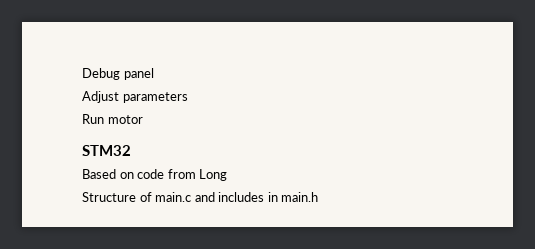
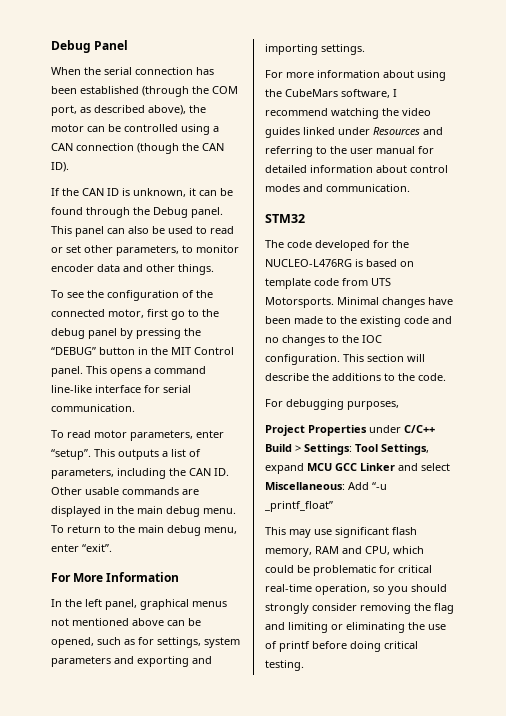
[82,68,154,80] [82,91,188,103] [82,114,143,124] [82,145,131,156] [82,169,228,181] [82,192,319,202] Debug panel // Adjust parameters // Run motor // STM32 // Based on code from Long // Structure of main.c and includes in main.h -> [51,40,129,53] [51,67,214,75] [51,86,238,97] [51,105,206,116] [51,124,219,135] [51,143,224,154] [51,162,69,172] [51,188,233,197] [51,207,223,218] [51,226,234,237] [51,245,239,256] [51,264,214,275] [51,290,213,301] [51,309,219,320] [51,328,201,339] [51,347,234,355] [51,366,206,377] [51,385,191,393] [51,404,135,412] [51,430,224,441] [51,449,201,460] [51,468,229,479] [51,487,199,495] [51,506,236,517] [51,525,237,536] [51,544,112,552] [51,572,180,582] [51,599,227,610] [51,618,201,626] [51,637,240,648] [51,656,212,667] [265,44,365,55] [265,70,446,81] [265,89,397,98] [265,108,431,119] [265,127,443,138] [265,146,434,157] [265,165,448,173] [265,184,410,192] [265,214,305,223] [265,240,409,251] [265,259,414,267] [265,278,391,289] [265,297,453,308] [265,316,452,327] [265,335,382,346] [265,354,425,365] [265,373,446,381] [265,399,399,410] [265,425,435,436] [265,444,429,455] [265,463,450,474] [265,482,387,490] [264,501,333,512] [265,527,417,538] [265,546,424,557] [265,565,432,576] [265,584,447,595] [265,603,454,614] [265,622,446,633] [265,641,418,652] [265,660,304,671] Debug Panel // When the serial connection has been established (through the COM port, as described above), the motor can be controlled using a CAN connection (though the CAN ID). // If the CAN ID is unknown, it can be found through the Debug panel. This panel can also be used to read or set other parameters, to monitor encoder data and other things. // To see the configuration of the connected motor, first go to the debug panel by pressing the “DEBUG” button in the MIT Control panel. This opens a command line-like interface for serial communication. // To read motor parameters, enter “setup”. This outputs a list of parameters, including the CAN ID. Other usable commands are displayed in the main debug menu. To return to the main debug menu, enter “exit”. // For More Information // In the left panel, graphical menus not mentioned above can be opened, such as for settings, system parameters and exporting and importing settings. // For more information about using the CubeMars software, I recommend watching the video guides linked under Resources and referring to the user manual for detailed information about control modes and communication. // STM32 // The code developed for the NUCLEO-L476RG is based on template code from UTS Motorsports. Minimal changes have been made to the existing code and no changes to the IOC configuration. This section will describe the additions to the code. // For debugging purposes, // Project Properties under C/C++ Build > Settings: Tool Settings, expand MCU GCC Linker and select Miscellaneous: Add “-u _printf_float” // This may use significant flash memory, RAM and CPU, which could be problematic for critical real-time operation, so you should strongly consider removing the flag and limiting or eliminating the use of printf before doing critical testing.

